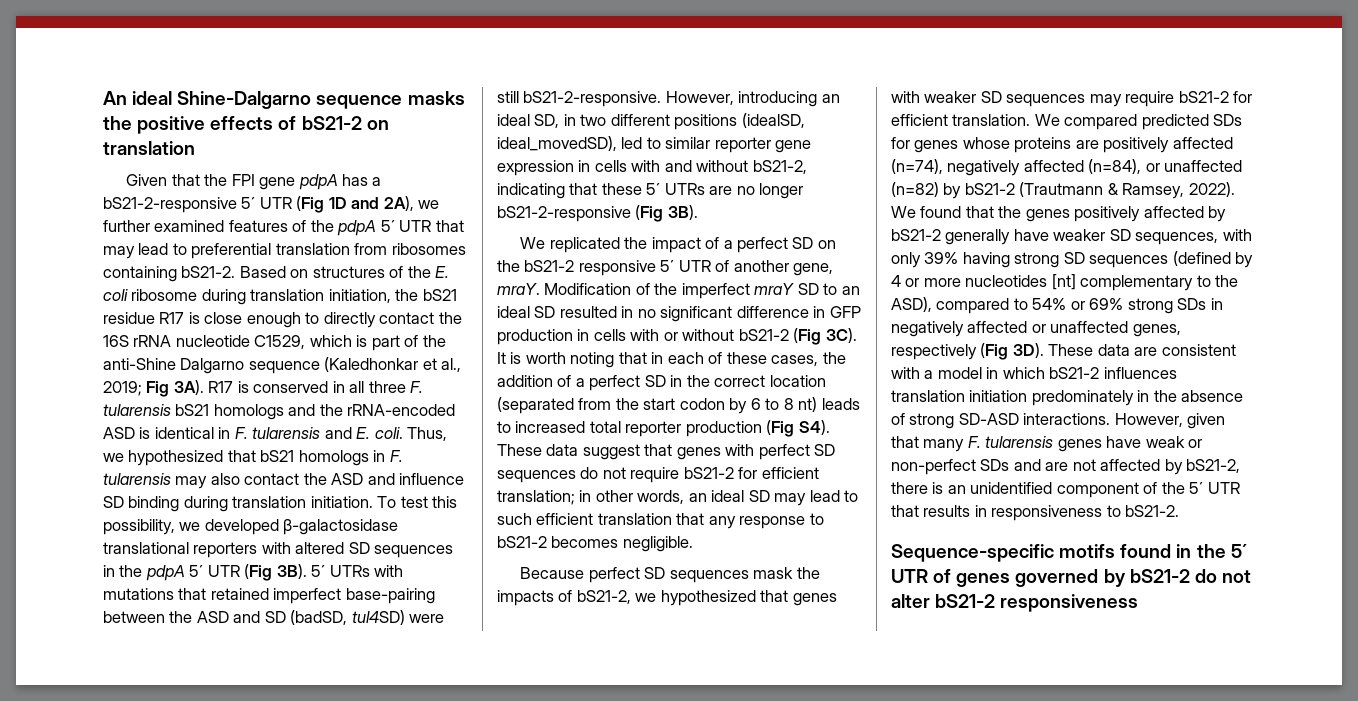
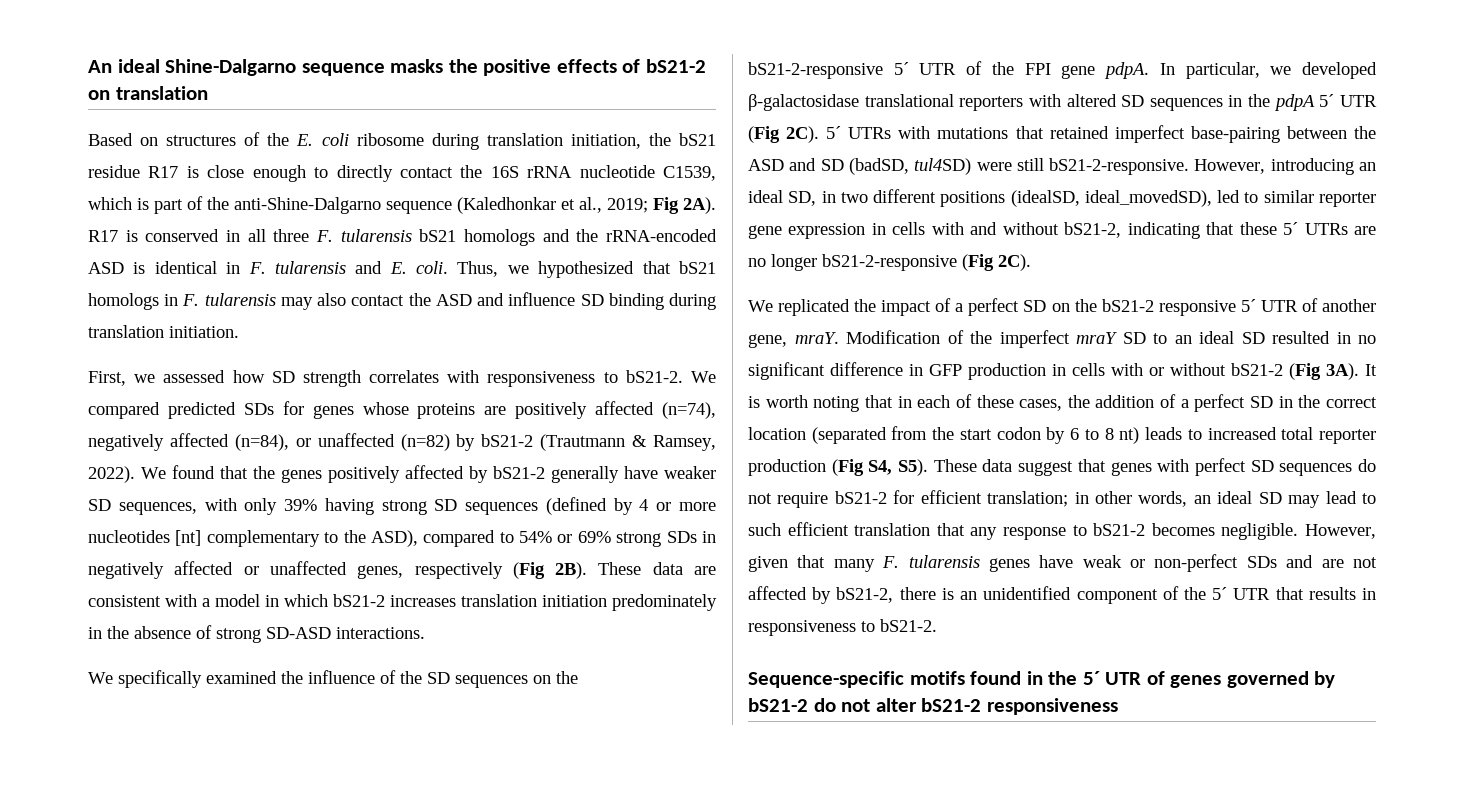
[126,174,382,190] [103,196,440,213] [103,220,464,236] [103,243,466,259] [103,266,236,282] Given that the FPI gene pdpA has a bS21-2-responsive 5´ UTR (Fig 1D and 2A), we further examined features of the pdpA 5´ UTR that may lead to preferential translation from ribosomes containing bS21-2. -> (208, 93) none
[254,335,306,349] C1529, -> [663,166,717,181] C1539,
[103,358,245,374] anti-Shine Dalgarno -> [234,197,381,214] anti-Shine-Dalgarno
[173,380,204,395] 3A). -> [683,197,716,214] 2A).
[377,496,458,508] [103,519,399,535] [103,542,454,558] [103,564,404,581] [103,588,435,604] [103,610,445,625] [497,91,840,107] [497,113,805,130] [497,136,812,153] [497,160,807,176] [497,183,804,199] [497,205,698,222] [520,237,836,253] [497,260,834,276] [497,283,860,299] [497,306,861,322] [497,328,857,345] [497,352,846,368] [497,375,826,391] [497,397,860,414] [497,420,830,437] [497,444,836,460] [497,467,819,483] [497,490,859,506] [497,513,824,529] [497,536,693,552] [520,567,820,583] [497,590,837,606] [891,91,1253,107] [891,114,1031,126] To test this possibility, we developed β-galactosidase translational reporters with altered SD sequences in the pdpA 5´ UTR (Fig 3B). 5´ UTRs with mutations that retained imperfect base-pairing between the ASD and SD (badSD, tul4SD) were still bS21-2-responsive. However, introducing an ideal SD, in two different positions (idealSD, ideal_movedSD), led to similar reporter gene expression in cells with and without bS21-2, indicating that these 5´ UTRs are no longer bS21-2-responsive (Fig 3B). // We replicated the impact of a perfect SD on the bS21-2 responsive 5´ UTR of another gene, mraY. Modification of the imperfect mraY SD to an ideal SD resulted in no significant difference in GFP production in cells with or without bS21-2 (Fig 3C). It is worth noting that in each of these cases, the addition of a perfect SD in the correct location (separated from the start codon by 6 to 8 nt) leads to increased total reporter production (Fig S4). These data suggest that genes with perfect SD sequences do not require bS21-2 for efficient translation; in other words, an ideal SD may lead to such efficient translation that any response to bS21-2 becomes negligible. // Because perfect SD sequences mask the impacts of bS21-2, we hypothesized that genes with weaker SD sequences may require bS21-2 for efficient translation. -> [88,370,683,387] // First, we assessed how SD strength correlates with responsiveness to bS21-2.
[1012,343,1044,358] 3D). -> [555,562,588,579] 2B).
[1103,367,1177,379] influences -> [390,595,456,607] increases
(1111, 419) none -> [88,670,578,688] [748,61,1377,79] [748,94,1377,111] [748,125,1376,143] [748,158,1376,175] [748,189,1376,207] [748,222,1376,239] [748,254,1031,271] [748,298,1376,316] [748,330,1376,348] [748,362,1377,380] [748,394,1377,412] [748,426,1376,444] [748,458,1376,476] [748,490,1376,508] [748,522,1299,540] // We specifically examined the influence of the SD sequences on the bS21-2-responsive 5´ UTR of the FPI gene pdpA. In particular, we developed β-galactosidase translational reporters with altered SD sequences in the pdpA 5´ UTR (Fig 2C). 5´ UTRs with mutations that retained imperfect base-pairing between the ASD and SD (badSD, tul4SD) were still bS21-2-responsive. However, introducing an ideal SD, in two different positions (idealSD, ideal_movedSD), led to similar reporter gene expression in cells with and without bS21-2, indicating that these 5´ UTRs are no longer bS21-2-responsive (Fig 2C). // We replicated the impact of a perfect SD on the bS21-2 responsive 5´ UTR of another gene, mraY. Modification of the imperfect mraY SD to an ideal SD resulted in no significant difference in GFP production in cells with or without bS21-2 (Fig 3A). It is worth noting that in each of these cases, the addition of a perfect SD in the correct location (separated from the start codon by 6 to 8 nt) leads to increased total reporter production (Fig S4, S5). These data suggest that genes with perfect SD sequences do not require bS21-2 for efficient translation; in other words, an ideal SD may lead to such efficient translation that any response to bS21-2 becomes negligible.

